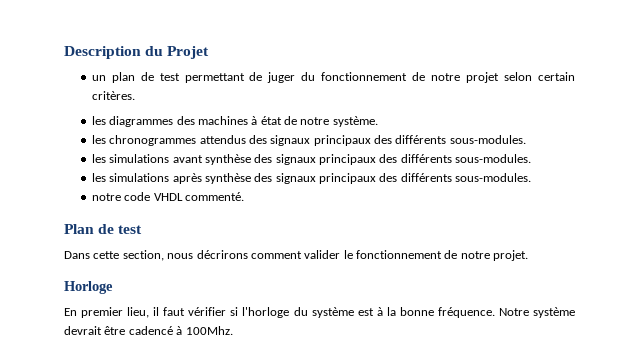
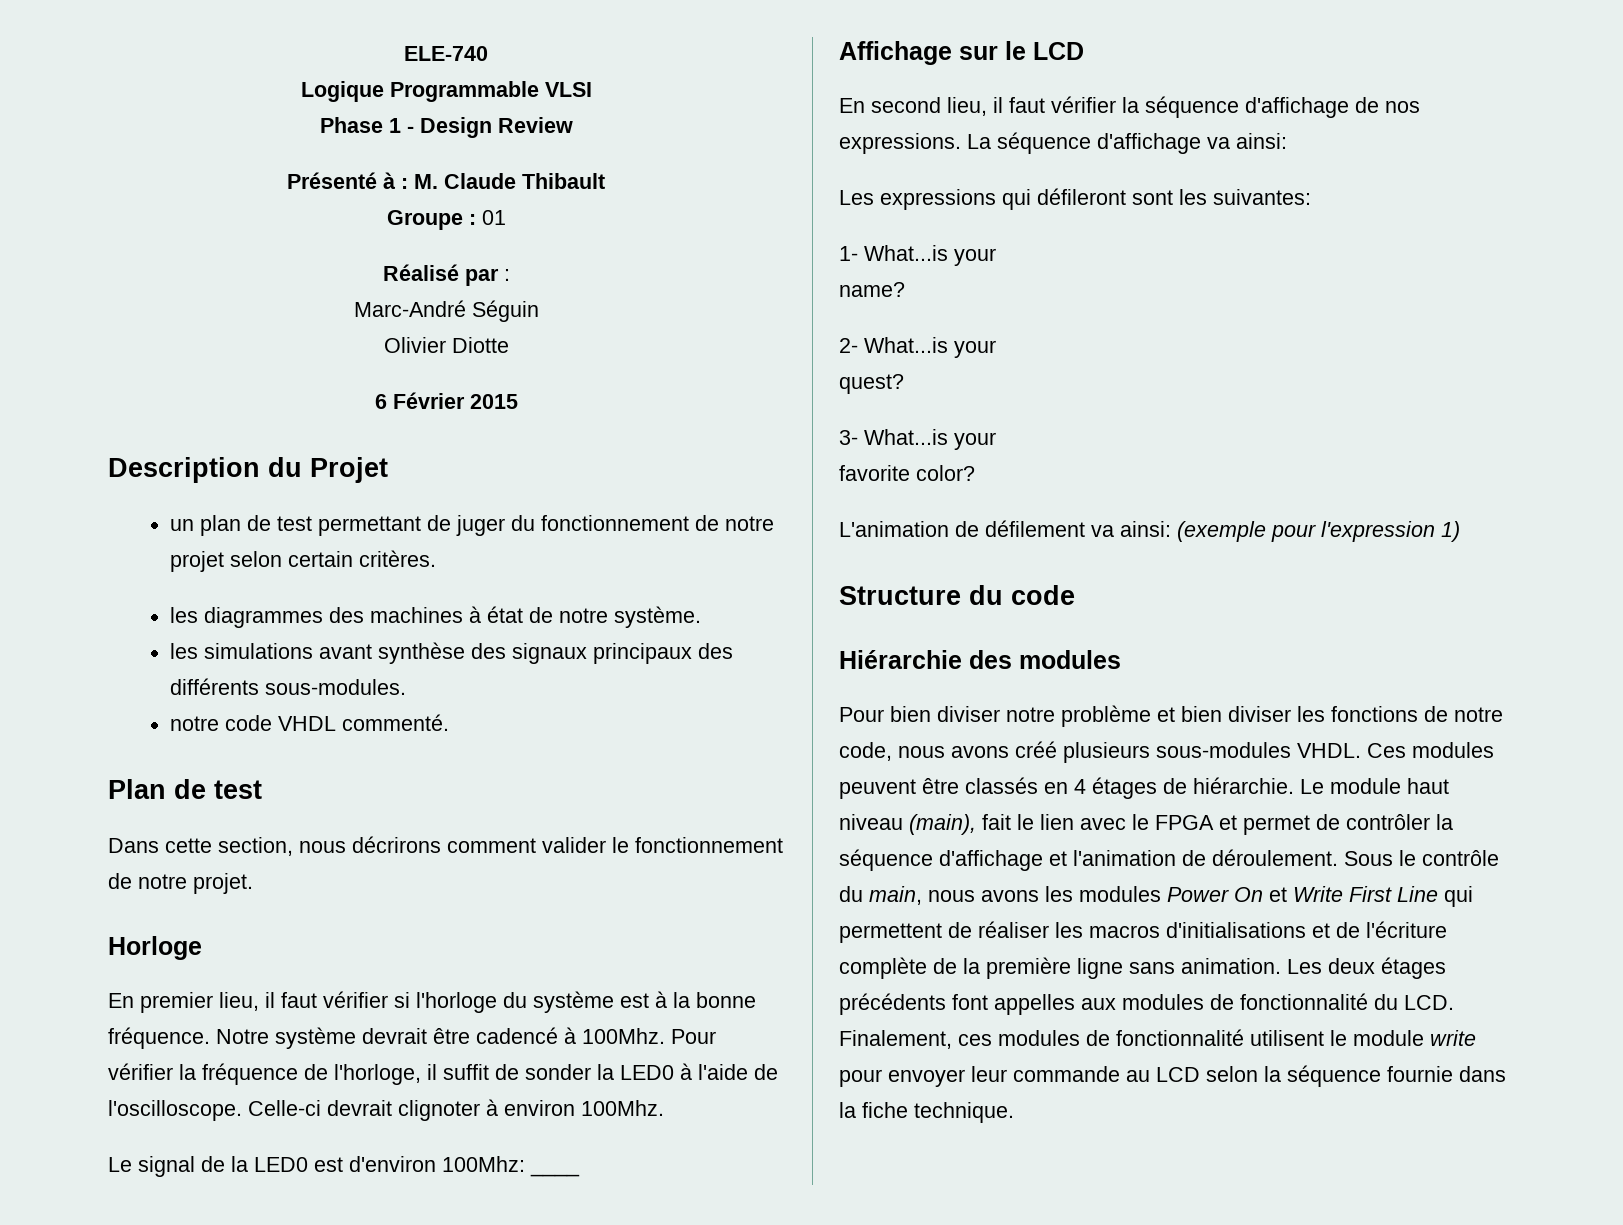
(64, 52) none -> [404,46,488,61] [300,81,592,102] [319,117,573,138] [287,172,605,189] [386,210,506,230] [382,264,510,286] [353,300,539,322] [383,337,509,353] [374,392,518,409] ELE-740 // Logique Programmable VLSI // Phase 1 - Design Review // Présenté à : M. Claude Thibault // Groupe : 01 // Réalisé par : // Marc-André Séguin // Olivier Diotte // 6 Février 2015 //
[91,135,526,146] // les chronogrammes attendus des signaux principaux des différents sous-modules. -> (701, 617) none
[91,173,532,184] // les simulations après synthèse des signaux principaux des différents sous-modules. -> (406, 687) none
(233, 330) none -> [671,1029,716,1044] [108,1063,778,1085] [108,1099,664,1121] [108,1156,525,1177] [530,1172,580,1177] [839,41,1084,65] [839,96,1420,118] [839,132,1287,154] [839,188,1311,210] [839,245,996,266] [839,282,905,297] [839,337,996,358] [839,374,904,394] [839,429,996,450] [839,465,975,481] [839,520,1460,542] [839,585,1075,605] [839,650,1121,669] [839,705,1503,727] [839,741,1494,763] [839,777,1449,799] [839,814,1453,835] [839,849,1499,871] [839,886,1473,907] [839,921,1447,943] [839,957,1446,979] [839,993,1454,1015] [839,1029,1476,1049] [839,1065,1506,1087] [839,1102,1014,1123] Pour vérifier la fréquence de l'horloge, il suffit de sonder la LED0 à l'aide de l'oscilloscope. Celle-ci devrait clignoter à environ 100Mhz. // Le signal de la LED0 est d'environ 100Mhz: ____ // Affichage sur le LCD // En second lieu, il faut vérifier la séquence d'affichage de nos expressions. La séquence d'affichage va ainsi: // Les expressions qui défileront sont les suivantes: // 1- What...is your // name? // 2- What...is your // quest? // 3- What...is your // favorite color? // L'animation de défilement va ainsi: (exemple pour l'expression 1) // Structure du code // Hiérarchie des modules // Pour bien diviser notre problème et bien diviser les fonctions de notre code, nous avons créé plusieurs sous-modules VHDL. Ces modules peuvent être classés en 4 étages de hiérarchie. Le module haut niveau (main), fait le lien avec le FPGA et permet de contrôler la séquence d'affichage et l'animation de déroulement. Sous le contrôle du main, nous avons les modules Power On et Write First Line qui permettent de réaliser les macros d'initialisations et de l'écriture complète de la première ligne sans animation. Les deux étages précédents font appelles aux modules de fonctionnalité du LCD. Finalement, ces modules de fonctionnalité utilisent le module write pour envoyer leur commande au LCD selon la séquence fournie dans la fiche technique.

